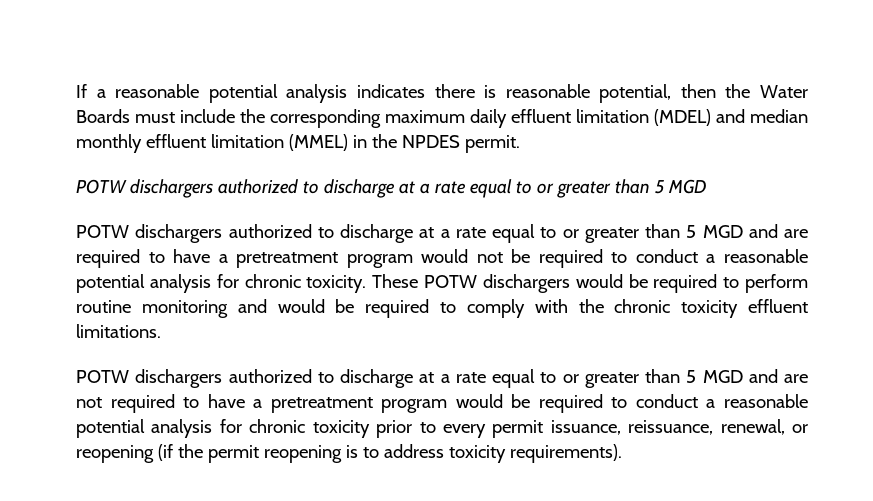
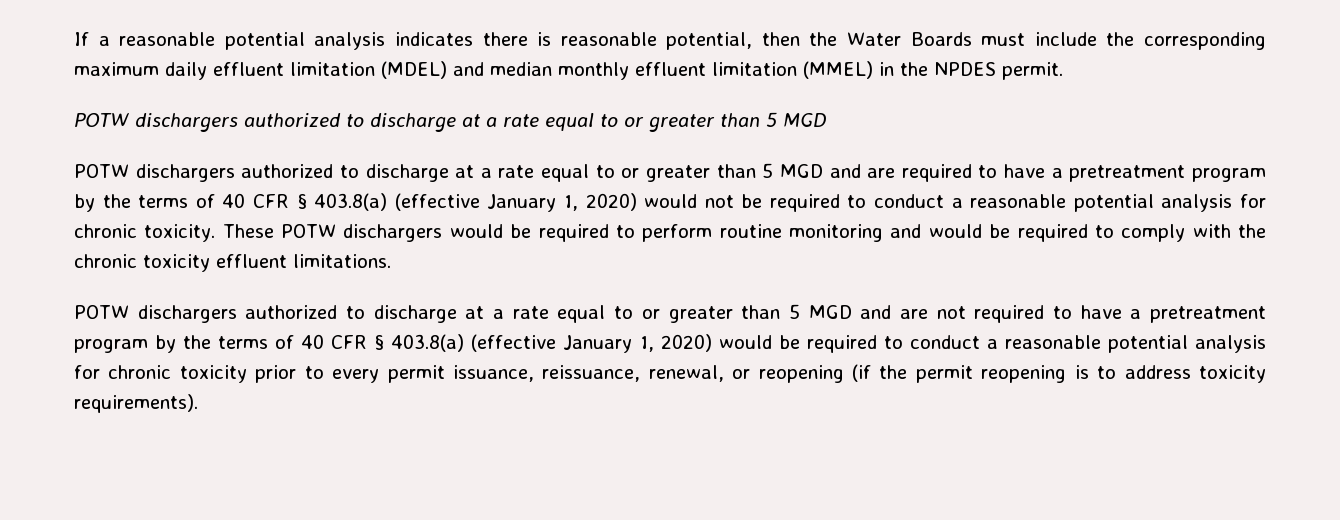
(413, 261) none -> [74,193,637,212] by the terms of 40 CFR § 403.8(a) (effective January 1, 2020)
(448, 406) none -> [155,334,712,353] by the terms of 40 CFR § 403.8(a) (effective January 1, 2020)

